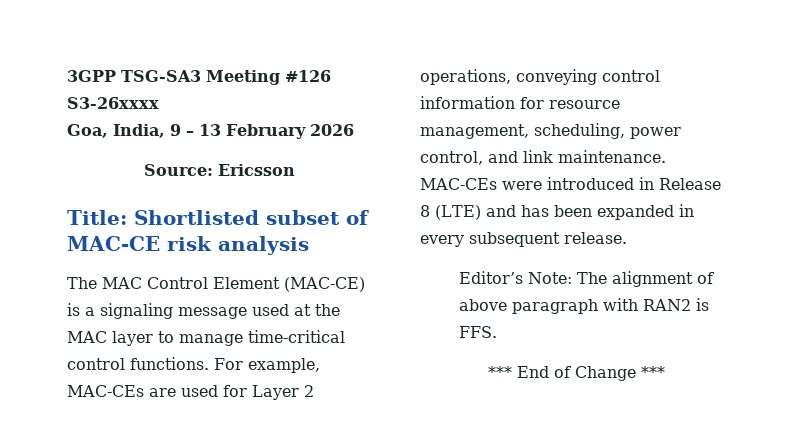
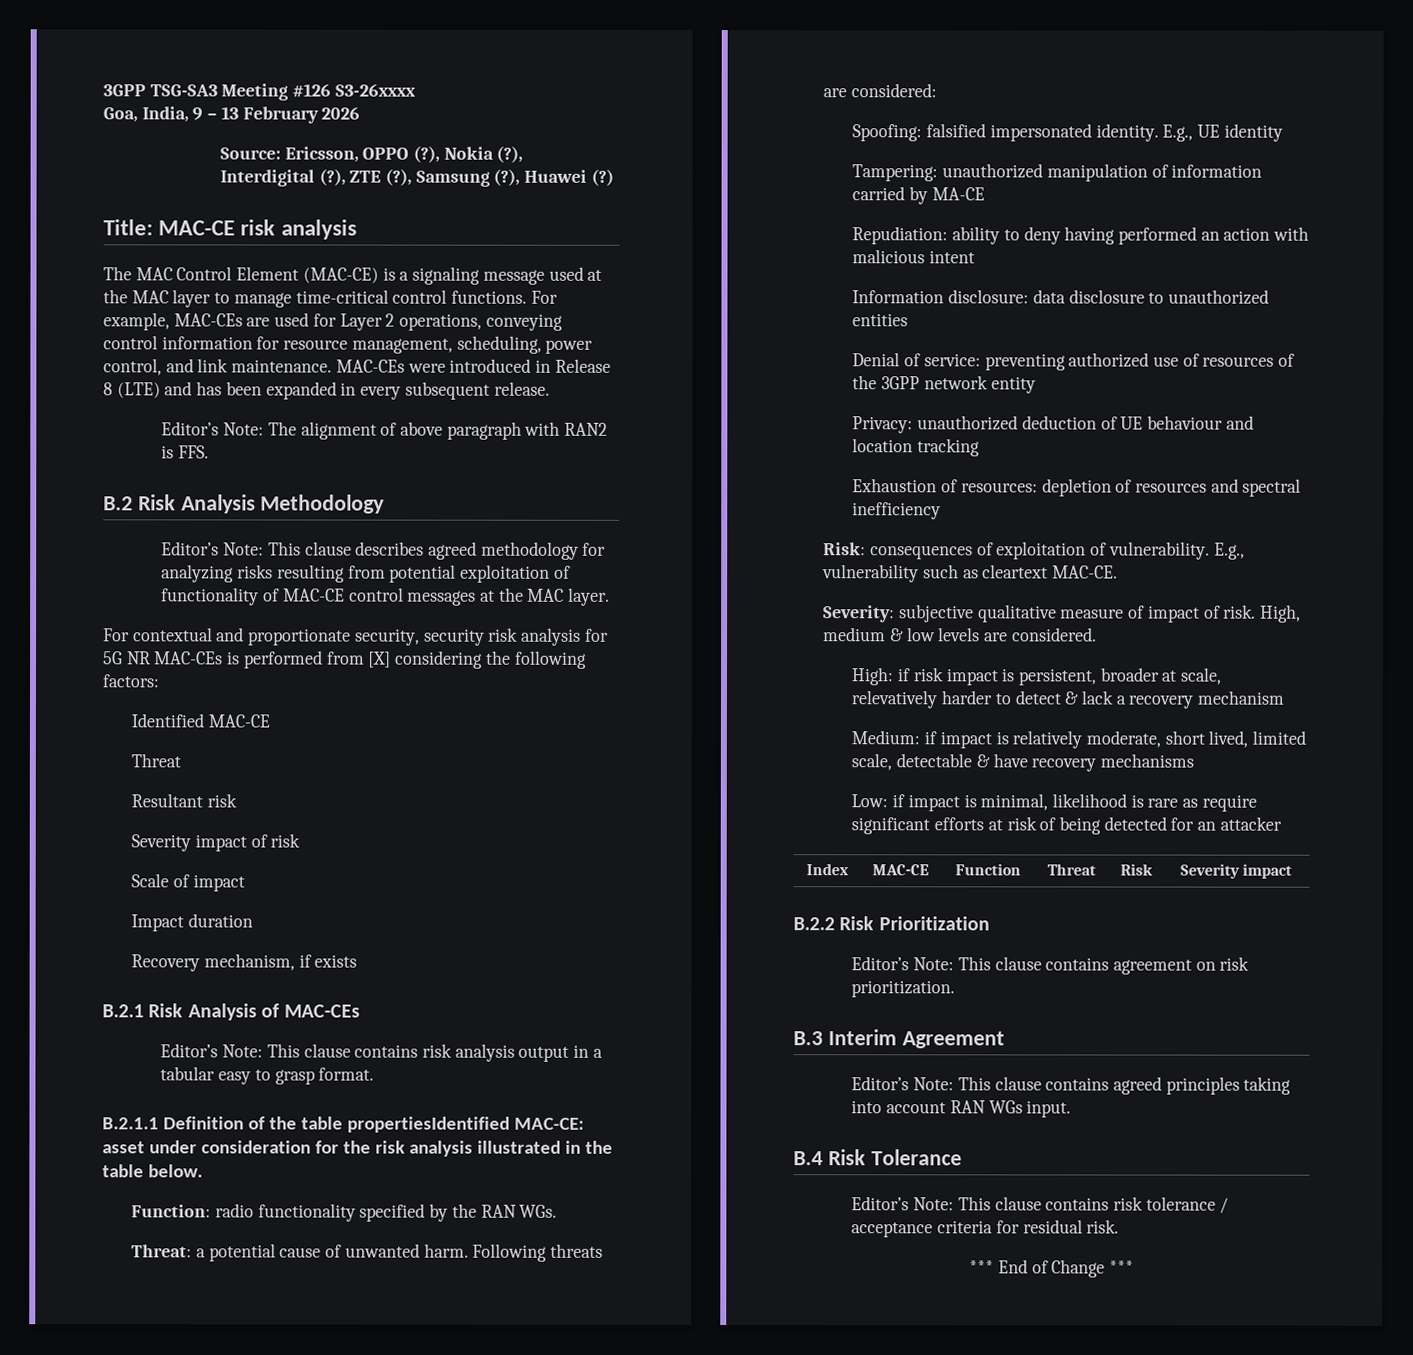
[218,164,296,176] [67,210,369,225] Ericsson // Title: Shortlisted subset of -> [284,145,524,163] [219,168,614,187] [103,219,153,236] Ericsson, OPPO (?), Nokia (?), Interdigital (?), ZTE (?), Samsung (?), Huawei (?) // Title:
(497, 332) none -> [103,494,386,514] [161,541,607,560] [161,564,571,583] [161,587,611,606] [103,627,609,646] [103,650,587,669] [102,674,160,688] [131,713,270,728] [131,753,182,768] [131,793,237,808] [131,833,301,852] [131,873,245,892] [131,913,253,932] [131,953,358,972] [102,1003,360,1021] [160,1043,603,1062] [160,1066,375,1085] [102,1116,584,1133] [102,1140,613,1157] [102,1164,203,1178] [131,1203,558,1222] [131,1243,604,1262] [823,83,937,98] [852,123,1283,142] [852,163,1263,182] [852,186,985,205] [852,226,1310,245] [852,249,976,264] [852,289,1270,305] [852,313,909,327] [852,352,1296,371] [852,375,1036,394] [852,415,1254,434] [852,438,981,457] [852,478,1302,497] [852,502,942,520] [823,541,1245,560] [822,564,1119,583] [823,604,1302,623] [823,627,1097,642] [851,667,1223,686] [851,690,1285,709] [851,730,1307,749] [851,753,1195,772] [851,793,1257,812] [851,816,1282,835] [805,863,849,876] [872,864,929,876] [955,863,1021,876] [1046,863,1096,876] [1119,863,1153,876] [1179,863,1293,879] [793,916,990,931] [851,956,1250,975] [851,980,956,998] [793,1029,1005,1049] [851,1076,1292,1095] [851,1100,1072,1118] [793,1149,962,1166] [851,1196,1230,1214] [851,1219,1120,1238] // B.2 Risk Analysis Methodology // Editor’s Note: This clause describes agreed methodology for analyzing risks resulting from potential exploitation of functionality of MAC-CE control messages at the MAC layer. // For contextual and proportionate security, security risk analysis for 5G NR MAC-CEs is performed from [X] considering the following factors: // Identified MAC-CE // Threat // Resultant risk // Severity impact of risk // Scale of impact // Impact duration // Recovery mechanism, if exists // B.2.1 Risk Analysis of MAC-CEs // Editor’s Note: This clause contains risk analysis output in a tabular easy to grasp format. // B.2.1.1 Definition of the table propertiesIdentified MAC-CE: asset under consideration for the risk analysis illustrated in the table below. // Function: radio functionality specified by the RAN WGs. // Threat: a potential cause of unwanted harm. Following threats are considered: // Spoofing: falsified impersonated identity. E.g., UE identity // Tampering: unauthorized manipulation of information carried by MA-CE // Repudiation: ability to deny having performed an action with malicious intent // Information disclosure: data disclosure to unauthorized entities // Denial of service: preventing authorized use of resources of the 3GPP network entity // Privacy: unauthorized deduction of UE behaviour and location tracking // Exhaustion of resources: depletion of resources and spectral inefficiency // Risk: consequences of exploitation of vulnerability. E.g., vulnerability such as cleartext MAC-CE. // Severity: subjective qualitative measure of impact of risk. High, medium & low levels are considered. // High: if risk impact is persistent, broader at scale, relevatively harder to detect & lack a recovery mechanism // Medium: if impact is relatively moderate, short lived, limited scale, detectable & have recovery mechanisms // Low: if impact is minimal, likelihood is rare as require significant efforts at risk of being detected for an attacker // Index | MAC-CE | Function | Threat | Risk | Severity impact // B.2.2 Risk Prioritization // Editor’s Note: This clause contains agreement on risk prioritization. // B.3 Interim Agreement // Editor’s Note: This clause contains agreed principles taking into account RAN WGs input. // B.4 Risk Tolerance // Editor’s Note: This clause contains risk tolerance / acceptance criteria for residual risk.

